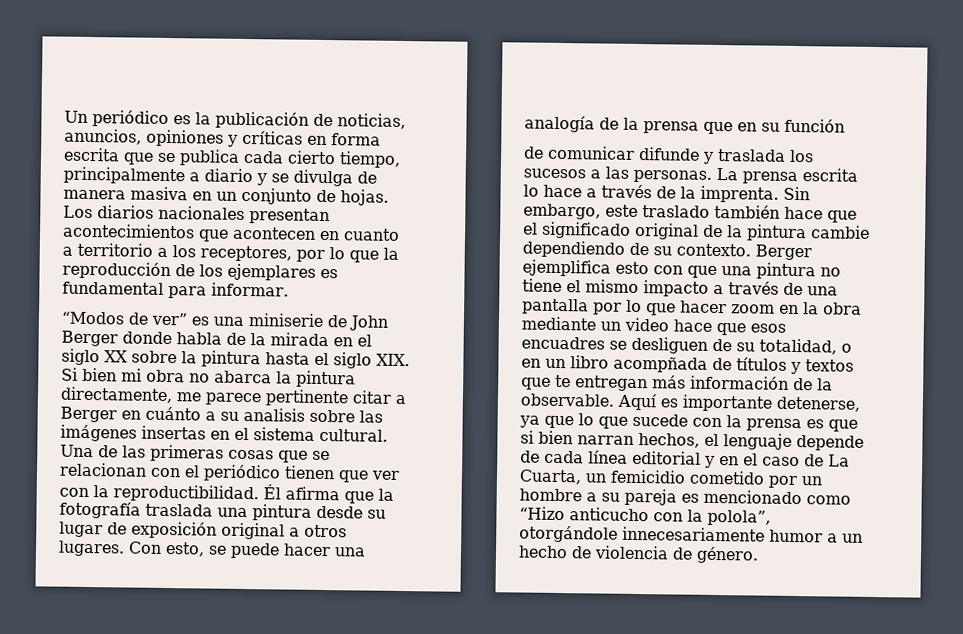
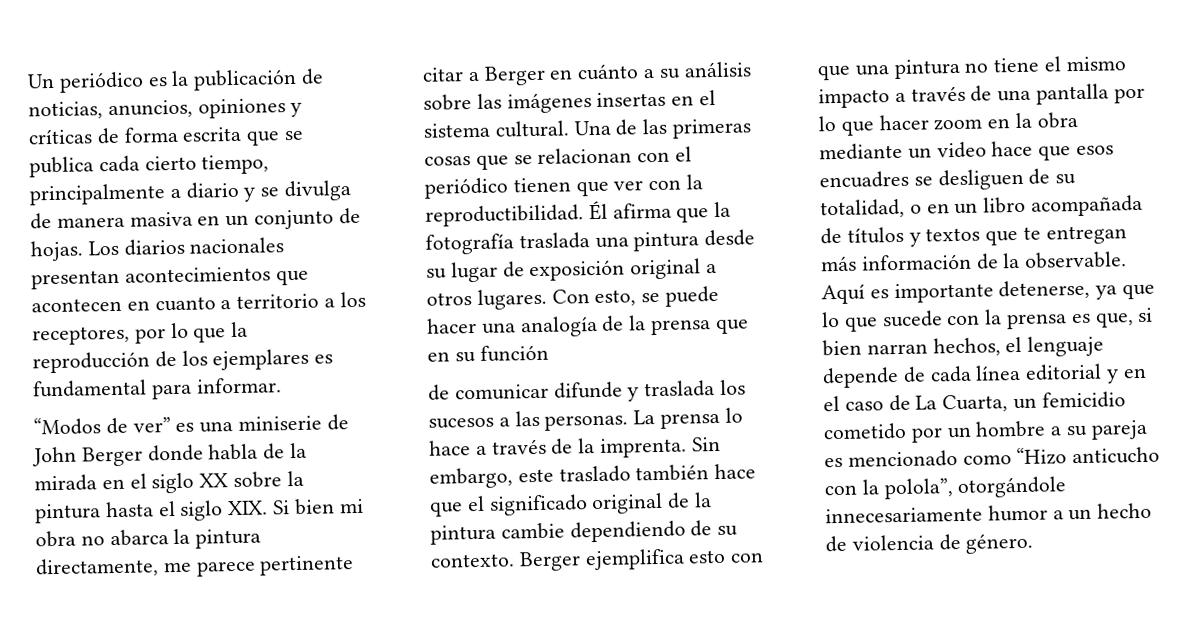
[307,135,327,146] en -> [96,127,120,145] de
[243,407,305,422] analisis -> [683,61,752,78] análisis
[802,168,858,182] escrita -> (721, 420) none
[613,356,708,373] acompñada -> [1031,194,1144,217] acompañada
[828,419,858,432] que -> [1094,312,1134,328] que,

